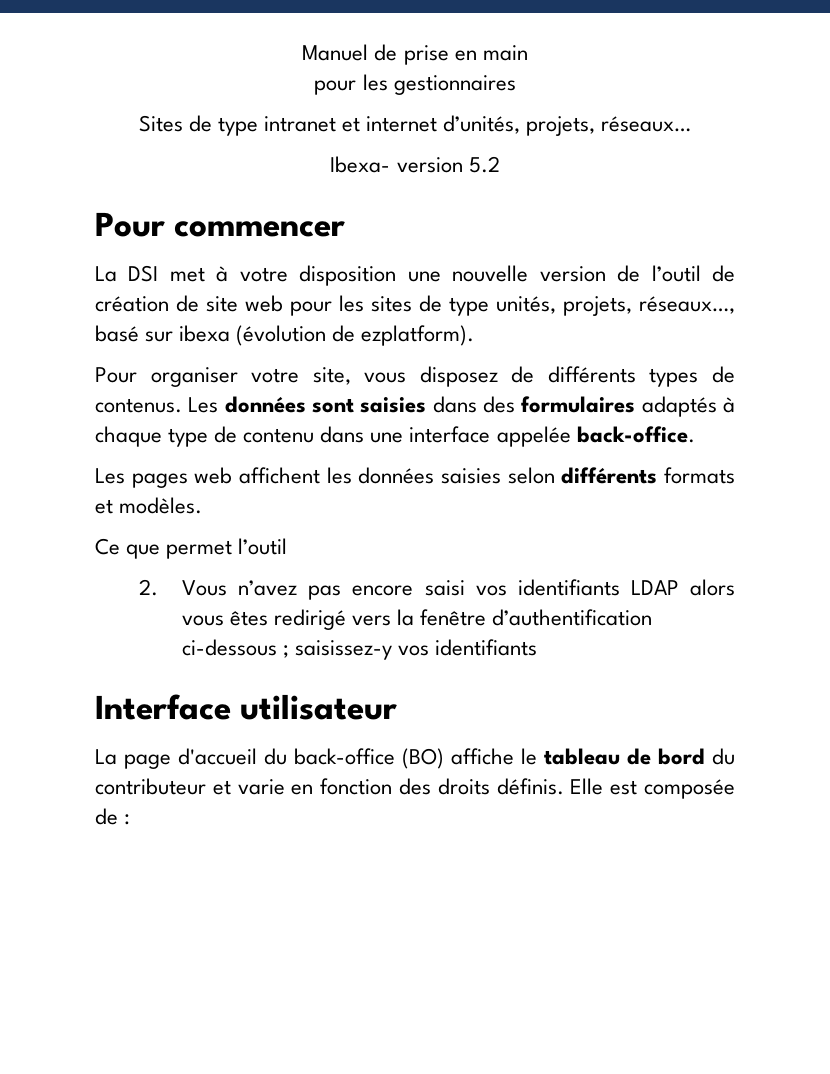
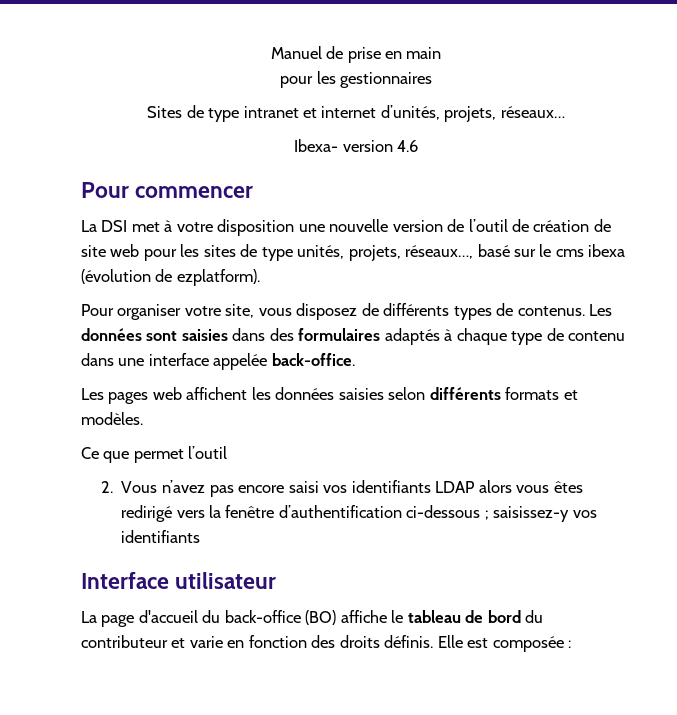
[468,156,500,173] 5.2 -> [396,140,418,152] 4.6
(174, 336) none -> [539,244,584,257] le cms
[95,808,118,825] de -> (564, 644) none

